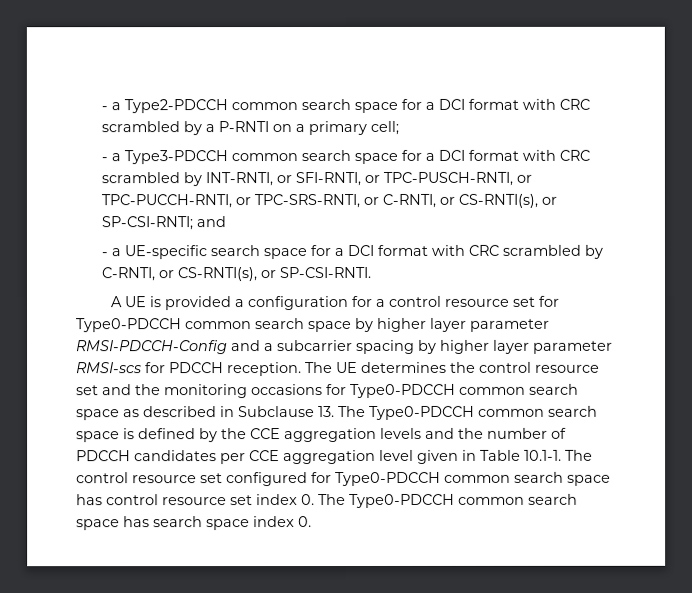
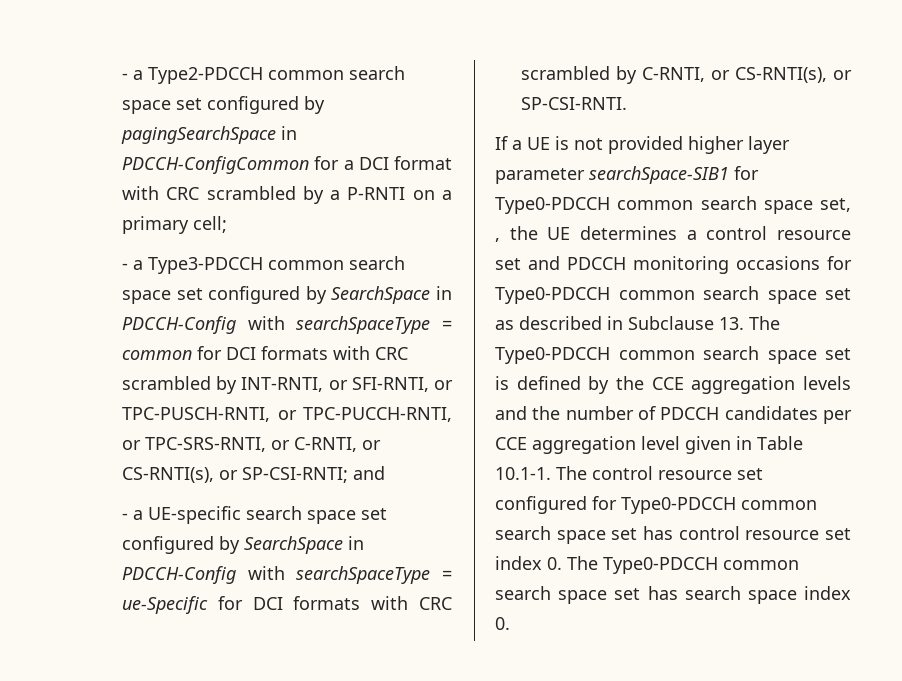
(398, 107) none -> [176,96,326,114] [121,126,298,144] [122,156,310,174] set configured by pagingSearchSpace in PDCCH-ConfigCommon
[400,149,519,161] for a DCI format -> [176,286,452,304] [122,316,452,334] [122,346,329,360] set configured by SearchSpace in PDCCH-Config with searchSpaceType = common for DCI formats
[309,244,428,257] for a DCI format -> [361,508,388,520] [122,536,365,554] [122,566,452,584] [122,596,361,614] set configured by SearchSpace in PDCCH-Config with searchSpaceType = ue-Specific for DCI formats
[110,295,561,311] [76,317,550,333] [76,339,613,355] [76,362,333,377] A UE is provided a configuration for a control resource set for Type0-PDCCH common search space by higher layer parameter RMSI-PDCCH-Config and a subcarrier spacing by higher layer parameter RMSI-scs for PDCCH reception. The -> [495,136,790,154] [495,166,759,184] [495,196,851,214] [495,226,538,242] If a UE is not provided higher layer parameter searchSpace-SIB1 for Type0-PDCCH common search space set, , the
[450,361,476,373] the -> [686,230,697,240] a
[135,384,161,396] the -> [567,257,626,270] PDCCH
(120, 415) none -> [825,288,851,300] set
(120, 437) none -> [825,348,851,360] set
(611, 480) none -> [611,528,638,540] set
(120, 525) none -> [614,588,641,600] set

